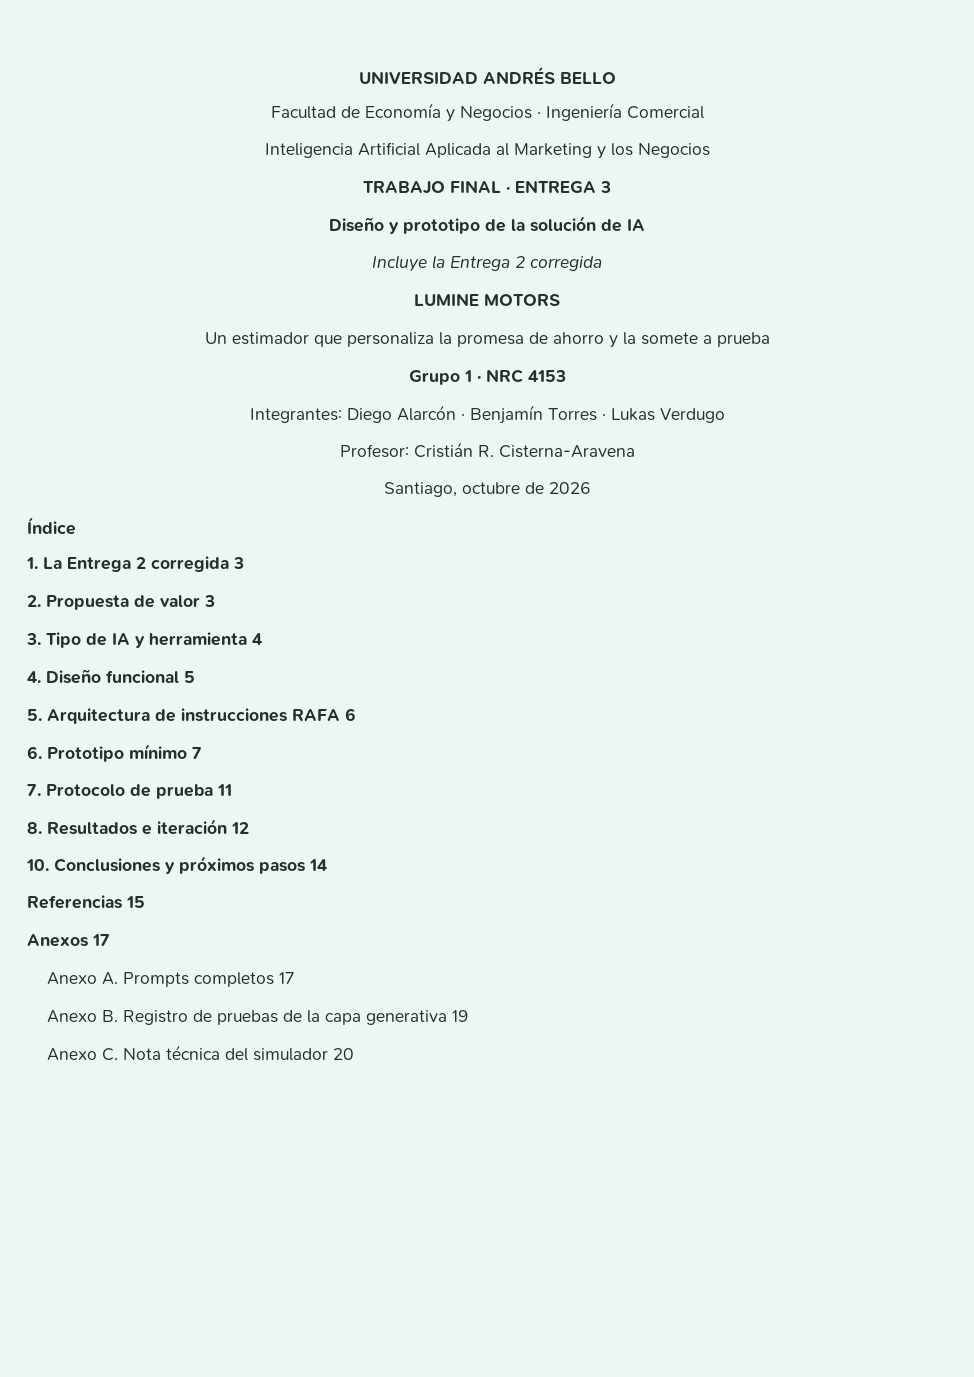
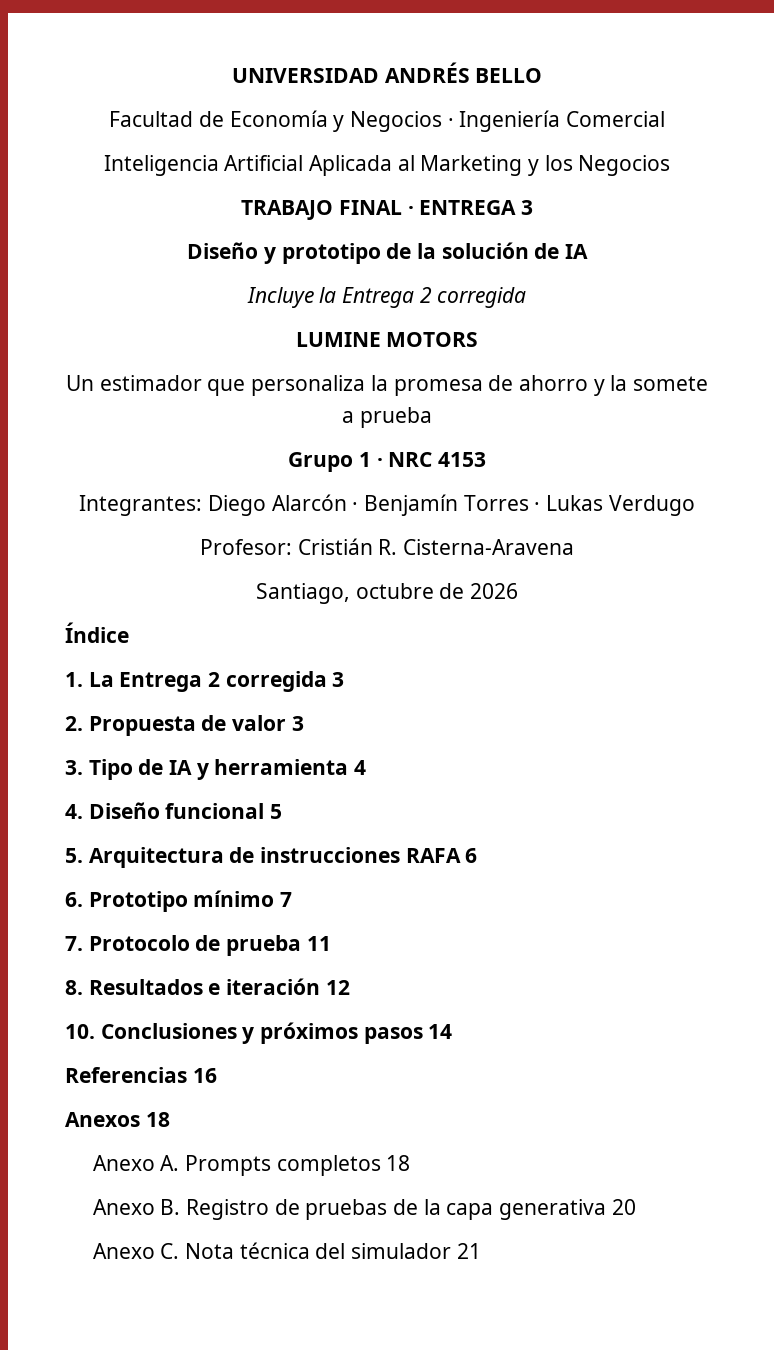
[126,896,145,908] 15 -> [192,1068,217,1083] 16
[92,934,110,946] 17 -> [145,1112,170,1127] 18
[279,972,295,984] 17 -> [386,1155,411,1171] 18
[452,1010,469,1022] 19 -> [611,1199,636,1215] 20
[333,1048,355,1060] 20 -> [456,1243,481,1259] 21

